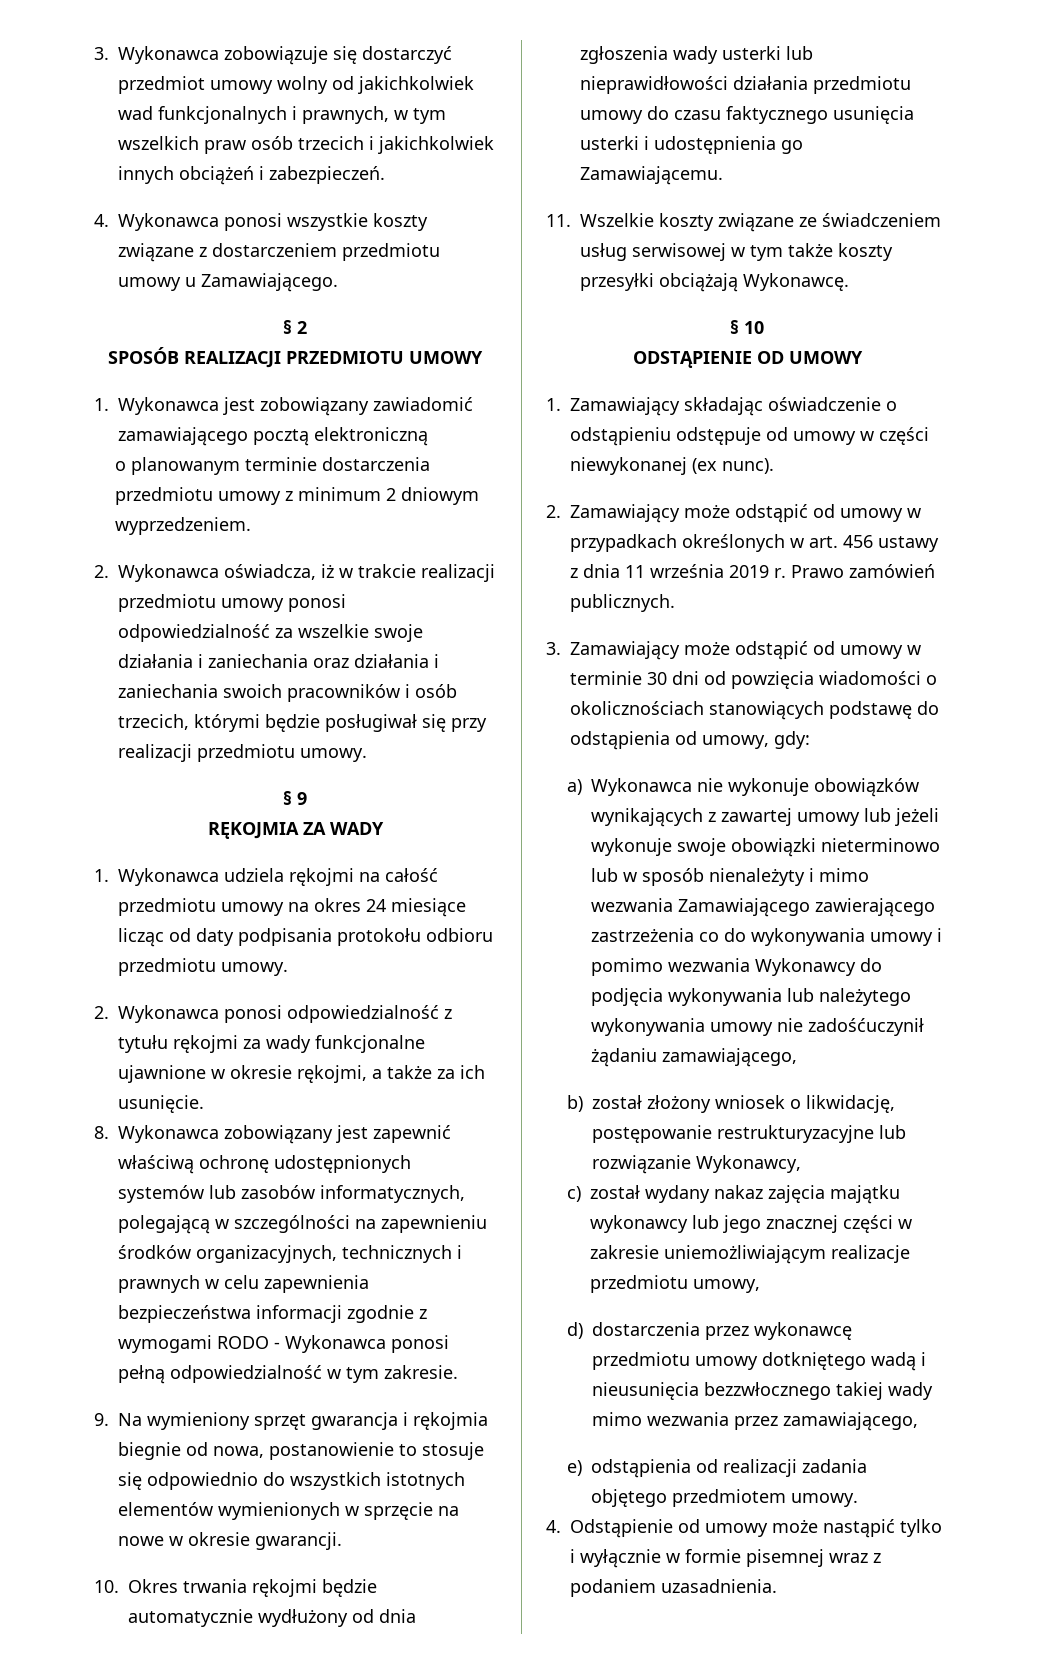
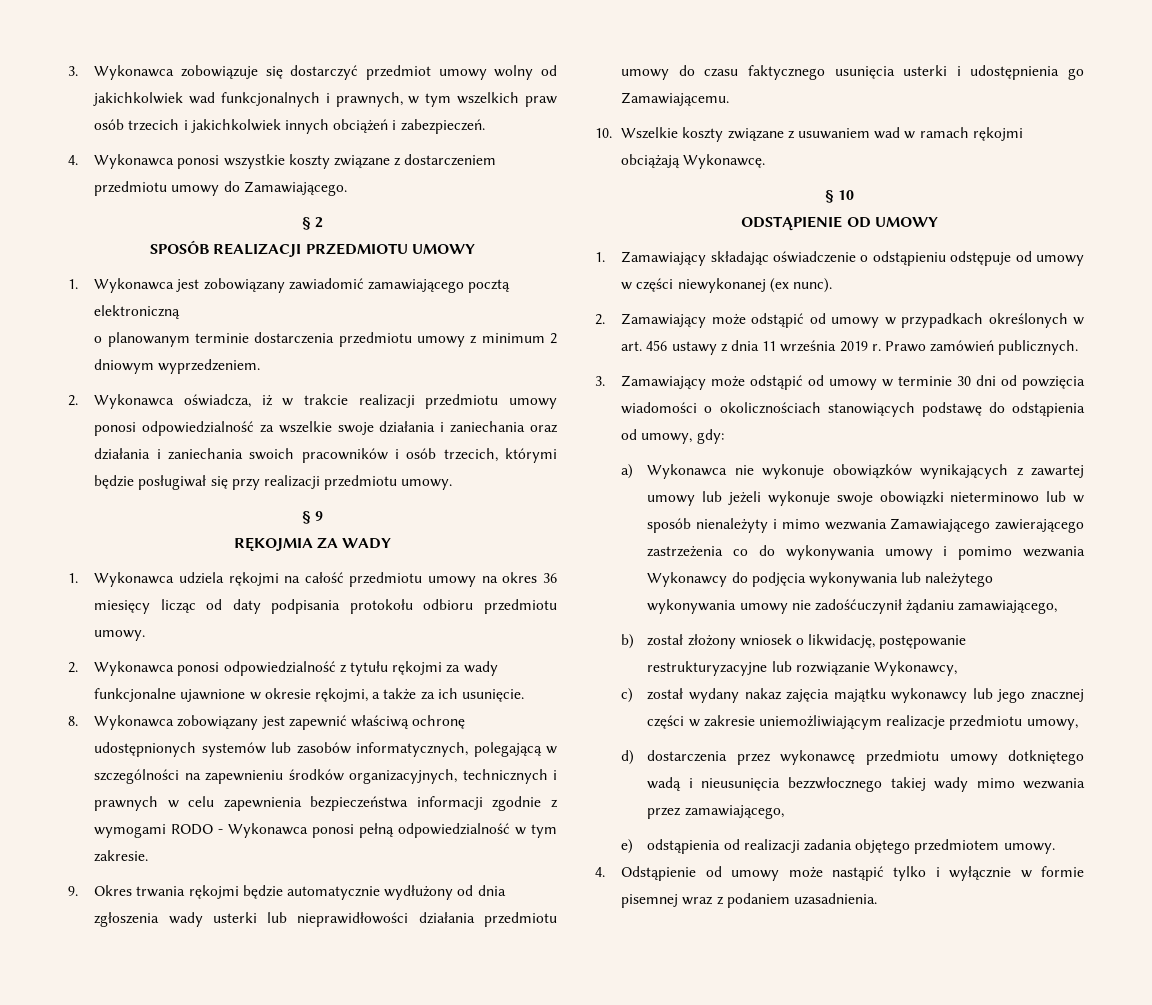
[185,277,196,287] u -> [223,181,240,192] do
[366,898,466,917] 24 miesiące -> [543,573,557,583] [94,600,151,614] 36 miesięcy
[118,1412,488,1430] [118,1442,484,1460] [118,1472,465,1490] [118,1502,459,1520] [118,1532,342,1550] [94,1580,119,1593] Na wymieniony sprzęt gwarancja i rękojmia biegnie od nowa, postanowienie to stosuje się odpowiednio do wszystkich istotnych elementów wymienionych w sprzęcie na nowe w okresie gwarancji. // 10. -> (78, 891) none
[546,214,571,227] 11. -> [595,128,612,138] 10.
[799,213,941,227] [580,243,893,261] [580,273,654,291] ze świadczeniem usług serwisowej w tym także koszty przesyłki -> [787,127,1023,141] z usuwaniem wad w ramach rękojmi

